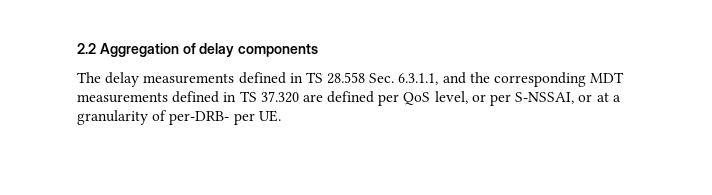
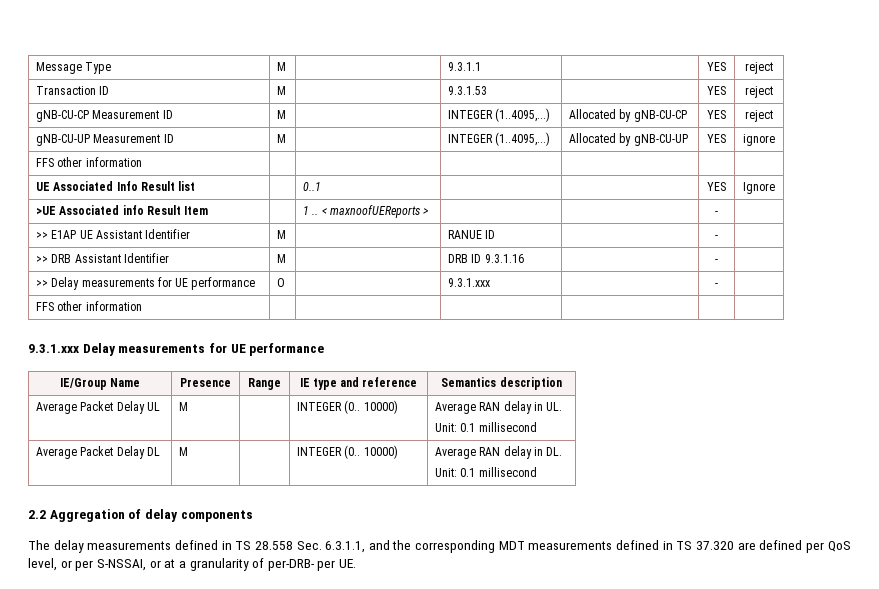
(77, 48) none -> [36,62,112,74] [277,62,287,71] [448,62,482,71] [707,62,726,71] [745,62,773,74] [36,86,110,95] [277,86,287,95] [448,86,488,95] [707,86,726,95] [745,86,773,98] [36,110,173,122] [277,110,287,119] [448,108,551,122] [569,109,687,122] [707,110,726,119] [745,110,773,122] [36,134,174,146] [277,134,287,143] [448,132,551,146] [569,133,688,146] [707,134,726,143] [743,134,775,146] [36,157,142,167] [36,181,195,191] [303,182,322,191] [707,182,726,191] [743,182,775,194] [36,205,208,215] [303,205,428,218] [715,211,718,215] [36,229,190,239] [277,230,287,239] [448,230,496,239] [715,235,718,239] [36,253,169,263] [277,254,287,263] [448,254,524,263] [715,259,718,263] [36,277,256,290] [277,278,286,287] [448,278,491,287] [715,283,718,287] [36,301,142,311] [28,343,325,356] [59,378,141,390] [180,378,231,387] [248,378,281,390] [299,377,418,390] [441,377,562,390] [36,401,160,414] [179,402,189,411] [297,400,398,414] [435,401,562,414] [435,422,537,432] [36,446,160,459] [179,447,189,456] [297,445,398,459] [435,446,562,459] [435,467,537,477] Message Type | M | | 9.3.1.1 | | YES | reject // Transaction ID | M | | 9.3.1.53 | | YES | reject // gNB-CU-CP Measurement ID | M | | INTEGER (1..4095,...) | Allocated by gNB-CU-CP | YES | reject // gNB-CU-UP Measurement ID | M | | INTEGER (1..4095,...) | Allocated by gNB-CU-UP | YES | ignore // FFS other information | | | | | | // UE Associated Info Result list | | 0..1 | | | YES | Ignore // >UE Associated info Result Item | | 1 .. < maxnoofUEReports > | | | - | // >> E1AP UE Assistant Identifier | M | | RANUE ID | | - | // >> DRB Assistant Identifier | M | | DRB ID 9.3.1.16 | | - | // >> Delay measurements for UE performance | O | | 9.3.1.xxx | | - | // FFS other information | | | | | | // 9.3.1.xxx Delay measurements for UE performance // IE/Group Name | Presence | Range | IE type and reference | Semantics description // Average Packet Delay UL | M | | INTEGER (0.. 10000) | Average RAN delay in UL. // Unit: 0.1 millisecond // Average Packet Delay DL | M | | INTEGER (0.. 10000) | Average RAN delay in DL. // Unit: 0.1 millisecond //

